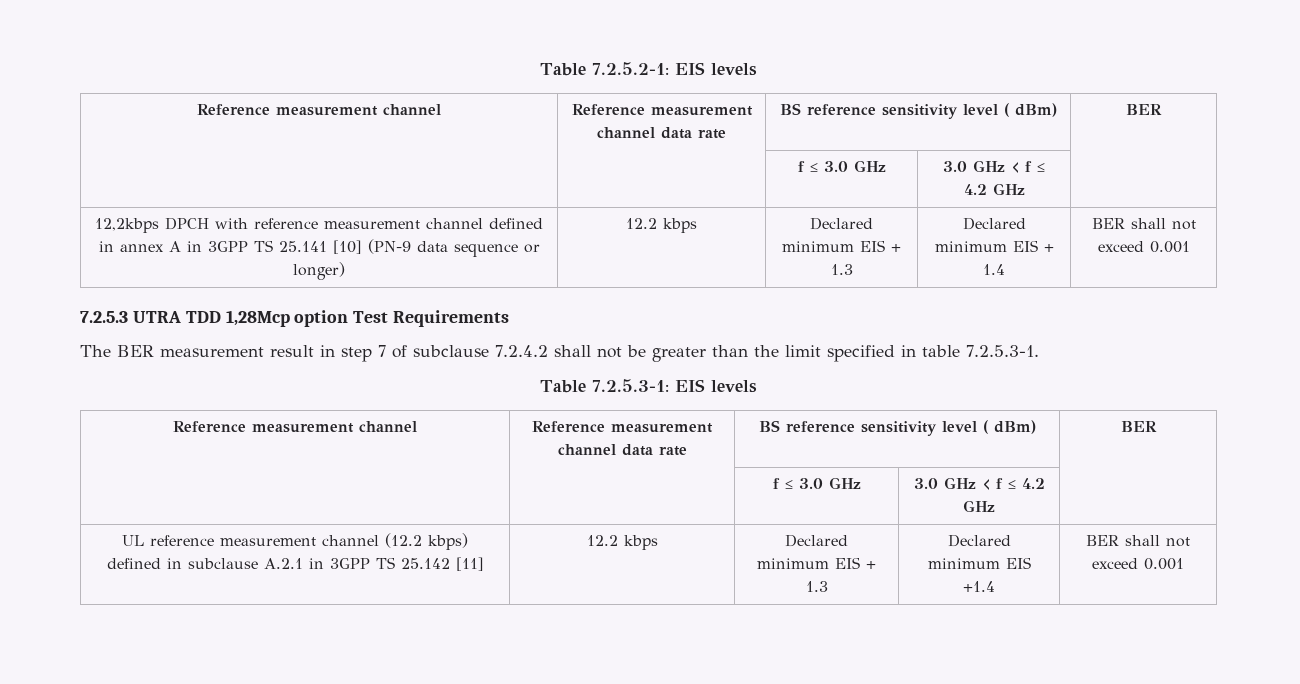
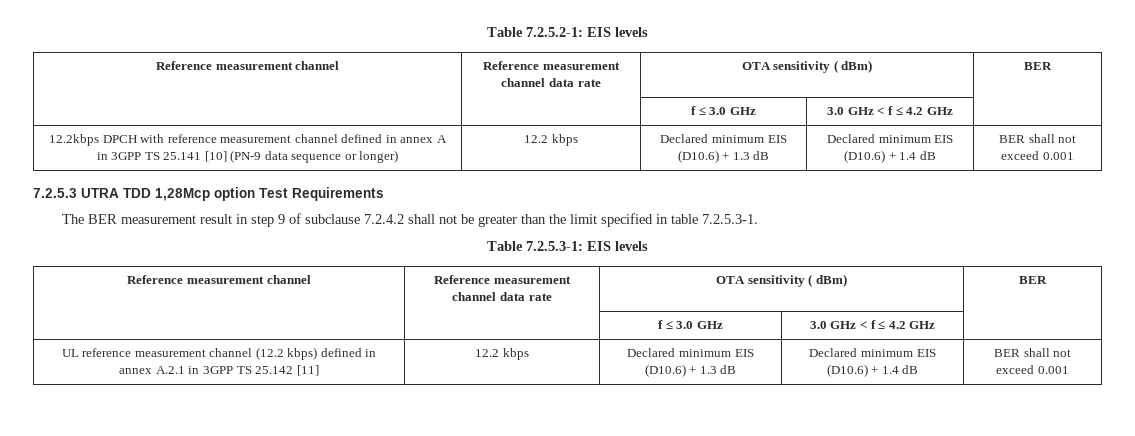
[779,103,998,119] BS reference sensitivity level -> [741,61,831,73] OTA sensitivity
[95,218,159,233] 12,2kbps -> [49,134,100,146] 12.2kbps
[891,244,901,252] [830,264,853,275] [962,217,1026,230] [934,240,1054,252] [983,264,1005,275] + 1.3 | Declared minimum EIS + 1.4 -> [677,150,770,163] [826,134,954,143] [844,150,936,163] (D10.6) + 1.3 dB | Declared minimum EIS (D10.6) + 1.4 dB
[378,345,386,357] 7 -> [278,214,286,224] 9
[758,420,977,436] BS reference sensitivity level -> [716,275,805,287] OTA sensitivity
[187,558,258,569] subclause -> [119,368,153,374] annex
[866,561,876,569] [805,581,828,592] [947,534,1011,547] [927,557,1031,569] [963,581,995,592] + 1.3 | Declared minimum EIS +1.4 -> [644,364,737,377] [809,348,936,357] [826,364,919,377] (D10.6) + 1.3 dB | Declared minimum EIS (D10.6) + 1.4 dB

